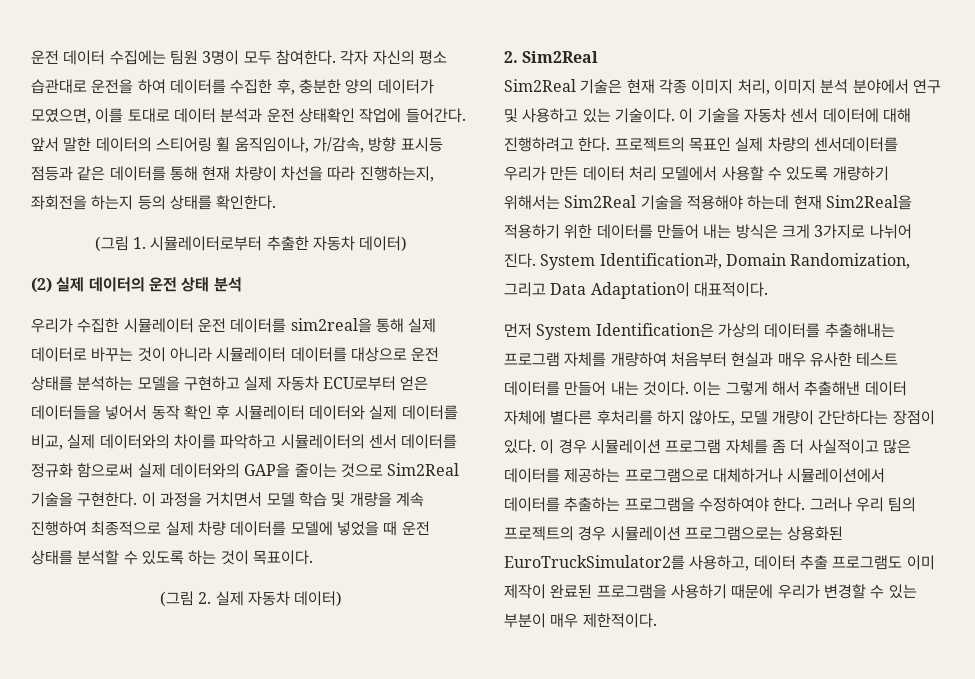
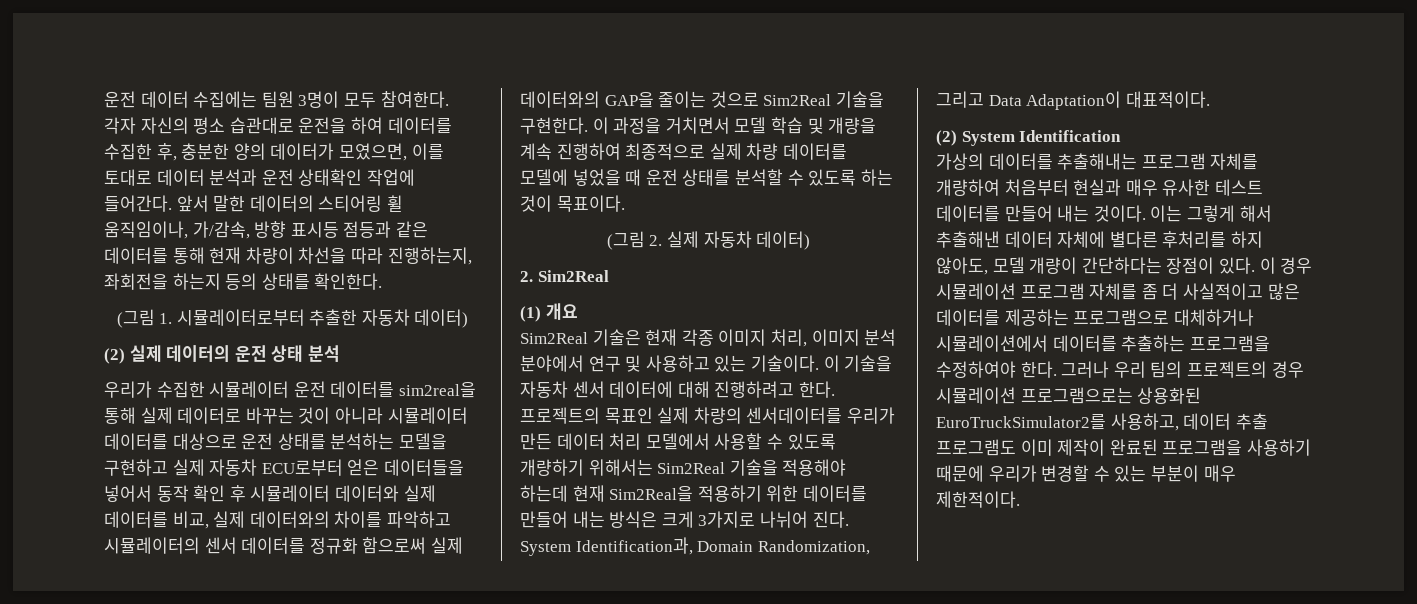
(599, 57) none -> [520,303,578,322] // (1) 개요
[504,323,714,340] 먼저 System Identification은 -> [936,130,1122,146] (2) System Identification //

